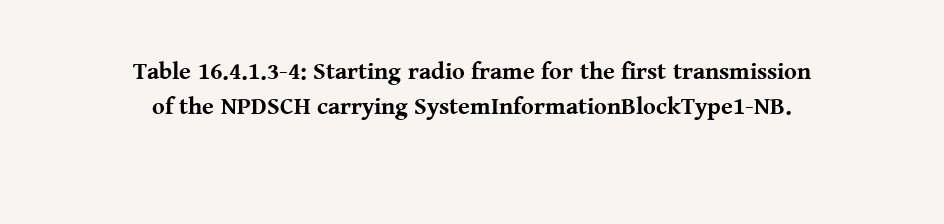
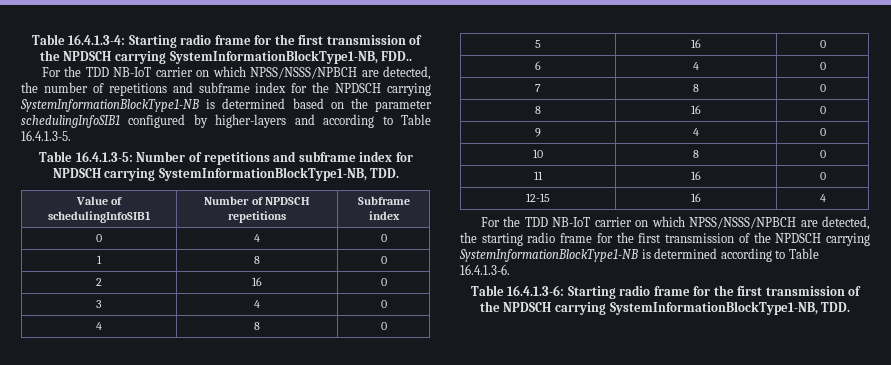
[414,96,793,120] SystemInformationBlockType1-NB. -> [169,50,413,64] [41,66,431,80] [21,82,431,96] [20,98,433,112] [21,114,432,128] [21,130,71,141] [39,151,413,165] [52,167,400,181] [75,196,123,205] [47,211,151,223] [204,196,310,205] [228,211,286,223] [357,196,410,205] [368,211,400,220] [96,234,102,242] [254,234,260,242] [380,234,387,242] [97,255,102,264] [254,256,260,264] [380,256,387,264] [96,278,102,286] [252,277,262,286] [380,278,387,286] [96,300,102,308] [254,300,260,308] [380,300,387,308] [96,322,102,330] [254,322,260,330] [380,322,387,330] [535,40,541,48] [691,39,701,48] [819,40,826,48] [535,61,541,70] [693,62,699,70] [819,62,826,70] [535,84,541,92] [693,84,699,92] [819,84,826,92] [535,106,541,114] [691,105,701,114] [819,106,826,114] [535,128,541,137] [693,128,699,136] [819,128,826,136] [533,149,543,158] [693,150,699,158] [819,150,826,158] [534,171,543,180] [691,171,701,180] [819,172,826,180] [526,193,550,202] [691,193,701,202] [819,194,826,202] [480,216,870,230] [460,232,870,246] [459,248,819,262] [460,264,510,275] [470,285,862,299] [479,301,851,315] SystemInformationBlockType1-NB, FDD.. // For the TDD NB-IoT carrier on which NPSS/NSSS/NPBCH are detected, the number of repetitions and subframe index for the NPDSCH carrying SystemInformationBlockType1-NB is determined based on the parameter schedulingInfoSIB1 configured by higher-layers and according to Table 16.4.1.3-5. // Table 16.4.1.3-5: Number of repetitions and subframe index for NPDSCH carrying SystemInformationBlockType1-NB, TDD. // Value of schedulingInfoSIB1 | Number of NPDSCH repetitions | Subframe index // 0 | 4 | 0 // 1 | 8 | 0 // 2 | 16 | 0 // 3 | 4 | 0 // 4 | 8 | 0 // 5 | 16 | 0 // 6 | 4 | 0 // 7 | 8 | 0 // 8 | 16 | 0 // 9 | 4 | 0 // 10 | 8 | 0 // 11 | 16 | 0 // 12-15 | 16 | 4 // For the TDD NB-IoT carrier on which NPSS/NSSS/NPBCH are detected, the starting radio frame for the first transmission of the NPDSCH carrying SystemInformationBlockType1-NB is determined according to Table 16.4.1.3-6. // Table 16.4.1.3-6: Starting radio frame for the first transmission of the NPDSCH carrying SystemInformationBlockType1-NB, TDD.

